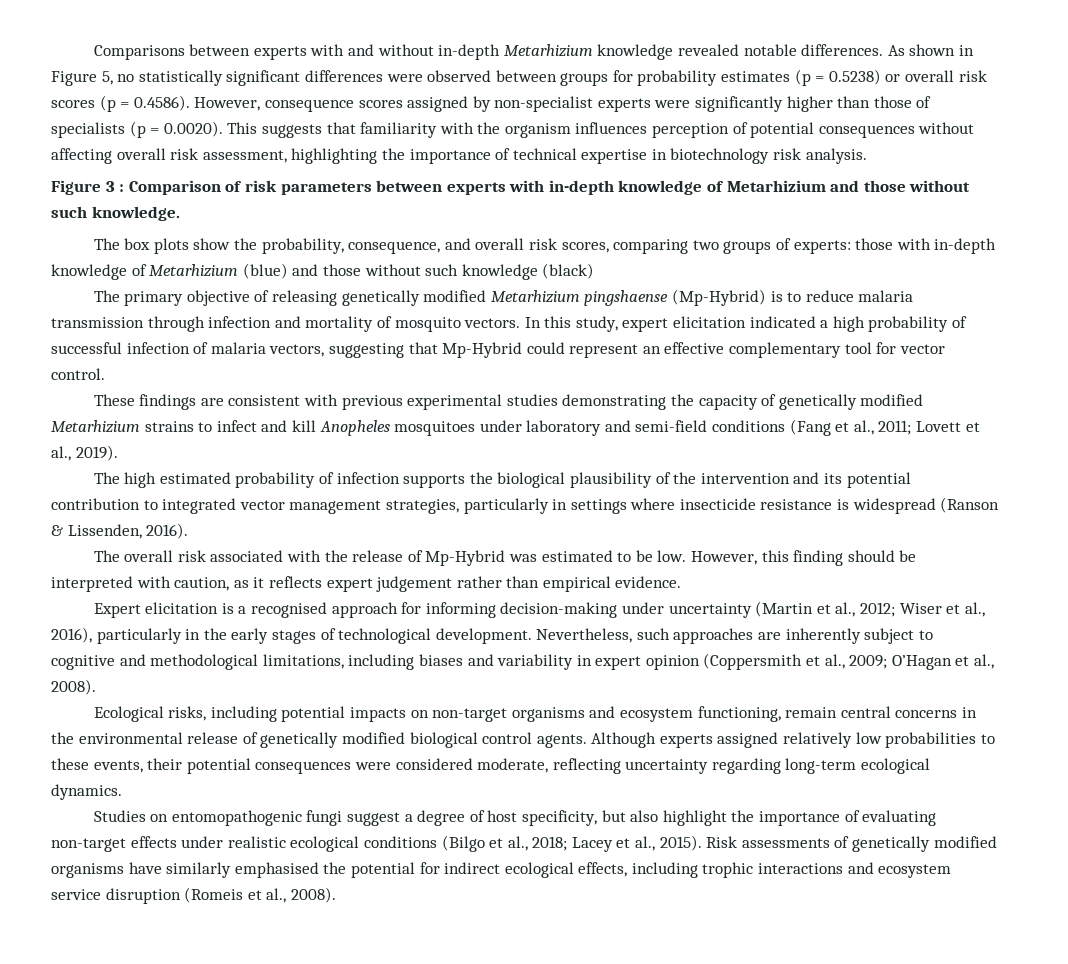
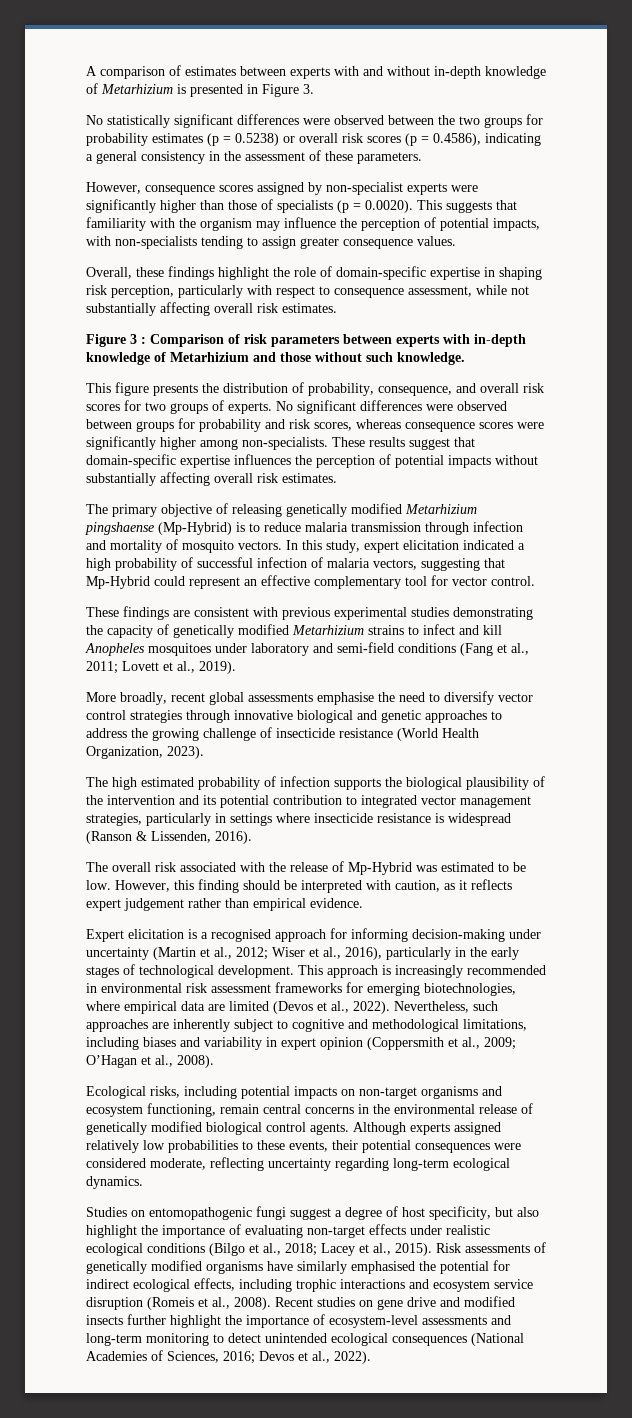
[93,45,185,60] Comparisons -> [86,65,236,79] A comparison of estimates
[503,44,974,60] [51,71,135,86] Metarhizium knowledge revealed notable differences. As shown in Figure 5, no -> [485,66,546,79] [86,83,314,97] [86,115,103,125] knowledge of Metarhizium is presented in Figure 3. // No
(557, 76) none -> [438,115,480,125] the two
[133,95,190,111] 0.4586). -> [433,133,541,146] [86,150,422,164] 0.4586), indicating a general consistency in the assessment of these parameters. //
[575,122,975,138] [51,148,867,164] influences perception of potential consequences without affecting overall risk assessment, highlighting the importance of technical expertise in biotechnology risk analysis. -> [256,217,540,231] [86,236,456,249] [86,266,542,280] [86,285,529,298] [86,302,337,316] may influence the perception of potential impacts, with non-specialists tending to assign greater consequence values. // Overall, these findings highlight the role of domain-specific expertise in shaping risk perception, particularly with respect to consequence assessment, while not substantially affecting overall risk estimates.
[93,238,258,254] The box plots show the -> [86,382,304,396] This figure presents the distribution of
[561,239,689,254] scores, comparing -> [86,400,141,411] scores for
[793,238,997,254] [51,263,595,280] experts: those with in-depth knowledge of Metarhizium (blue) and those without such knowledge (black) -> [228,400,507,414] [86,418,544,432] [86,436,475,450] [86,454,538,468] [86,472,337,486] experts. No significant differences were observed between groups for probability and risk scores, whereas consequence scores were significantly higher among non-specialists. These results suggest that domain-specific expertise influences the perception of potential impacts without substantially affecting overall risk estimates.
(118, 453) none -> [86,691,533,705] [86,710,502,723] [86,727,479,741] [86,746,204,759] // More broadly, recent global assessments emphasise the need to diversify vector control strategies through innovative biological and genetic approaches to address the growing challenge of insecticide resistance (World Health Organization, 2023).
(532, 636) none -> [298,965,546,978] [86,982,516,996] [86,1001,390,1014] This approach is increasingly recommended in environmental risk assessment frameworks for emerging biotechnologies, where empirical data are limited (Devos et al., 2022).
(336, 895) none -> [275,1296,515,1310] [86,1314,511,1328] [86,1333,524,1346] [86,1350,371,1364] Recent studies on gene drive and modified insects further highlight the importance of ecosystem-level assessments and long-term monitoring to detect unintended ecological consequences (National Academies of Sciences, 2016; Devos et al., 2022).

